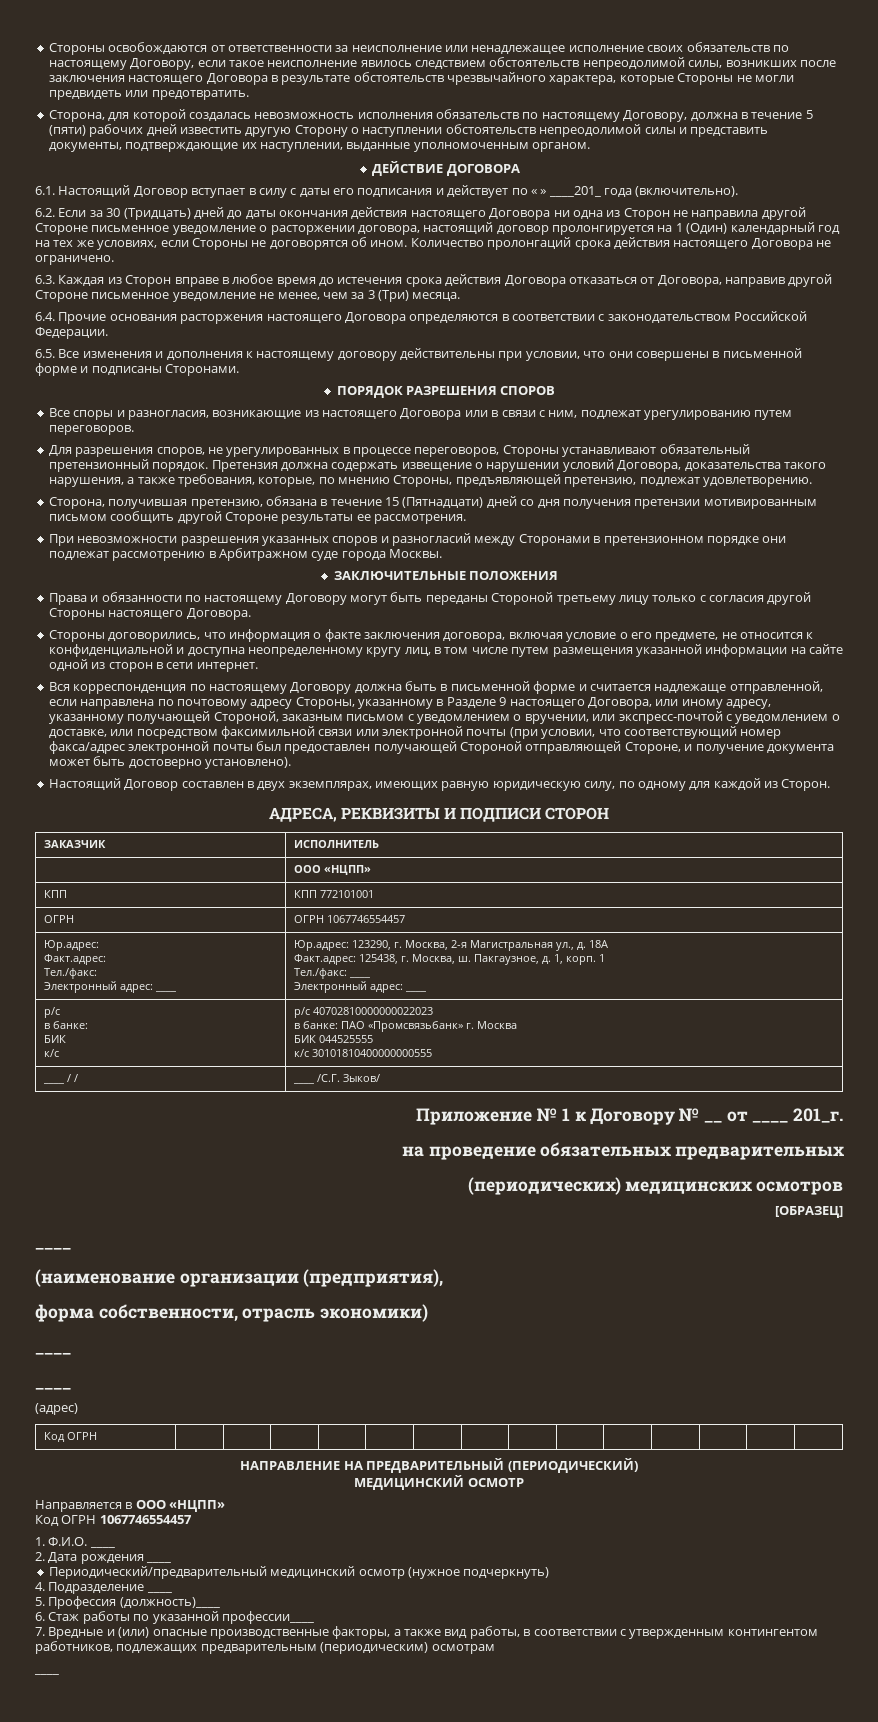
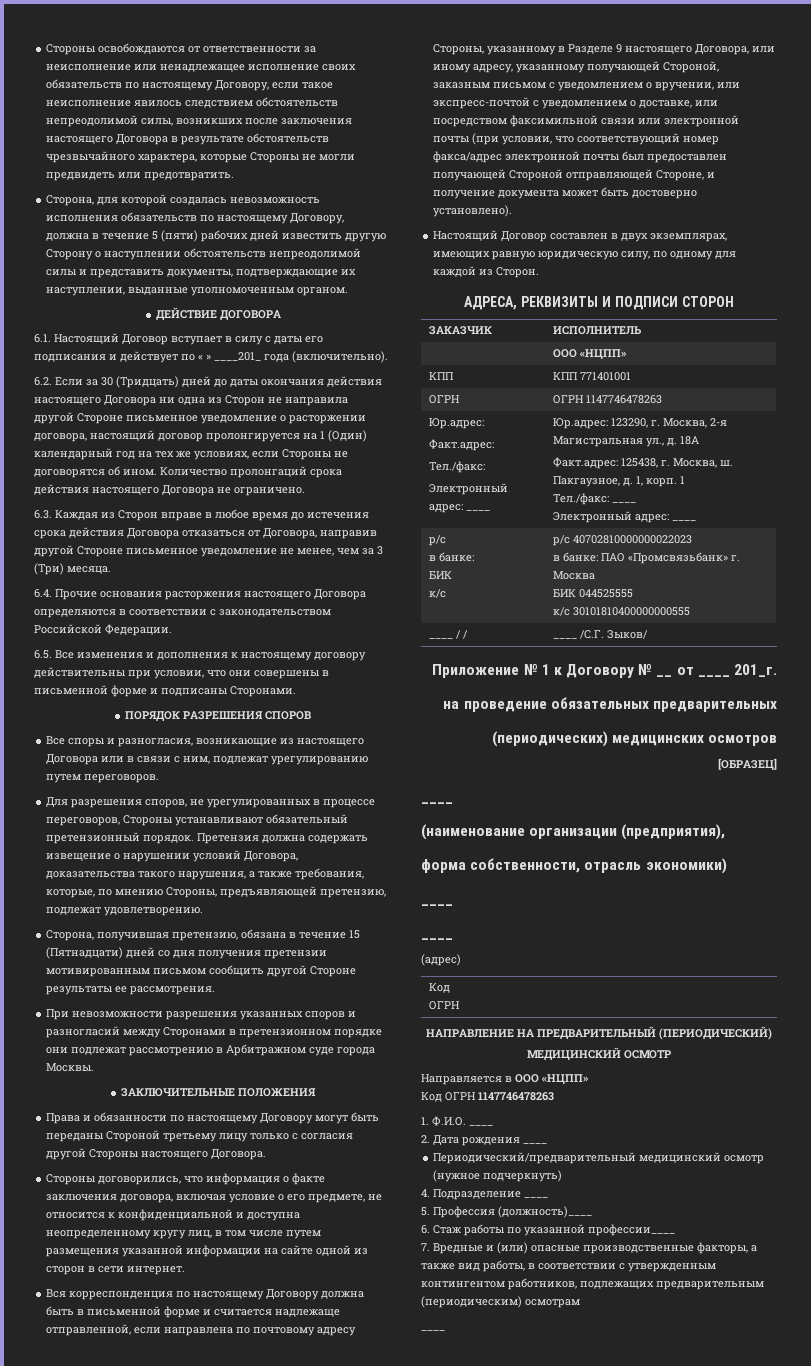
[320,890,375,898] 772101001 -> [579,372,631,381] 771401001
[327,915,406,923] 1067746554457 -> [585,395,662,404] 1147746478263
[99,1515,192,1524] 1067746554457 -> [478,1092,554,1101] 1147746478263

